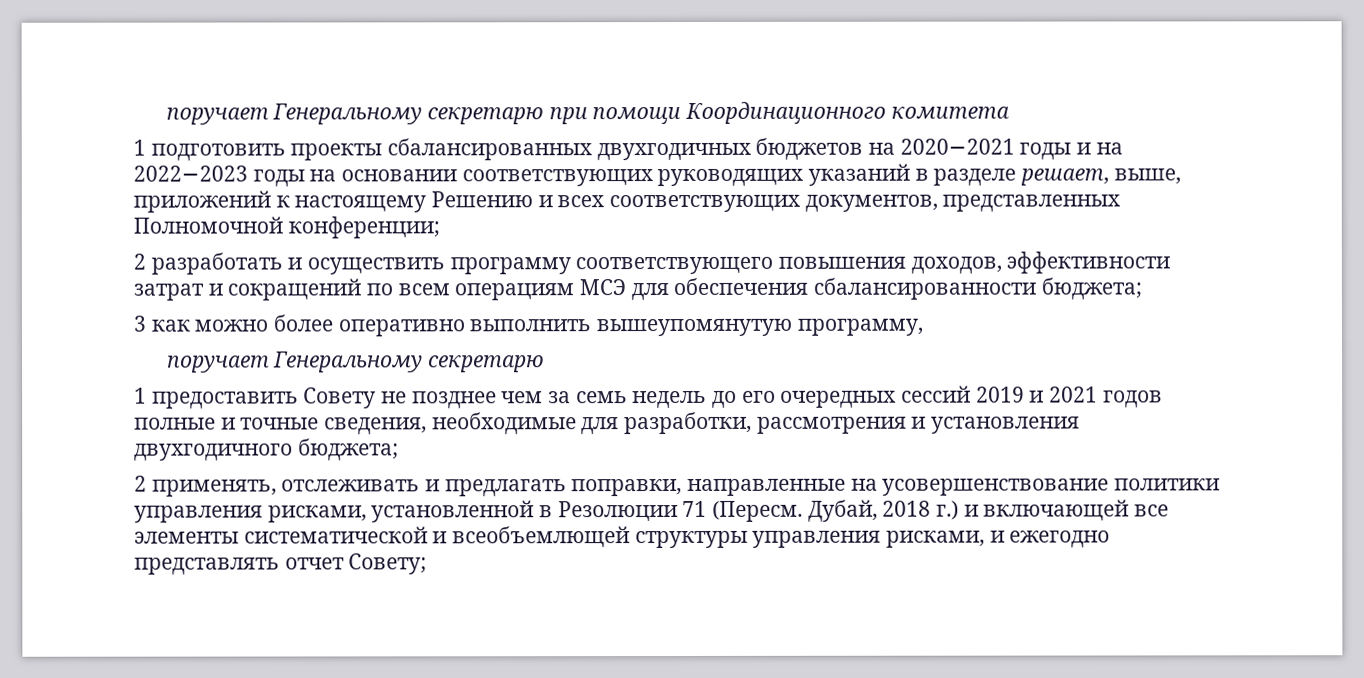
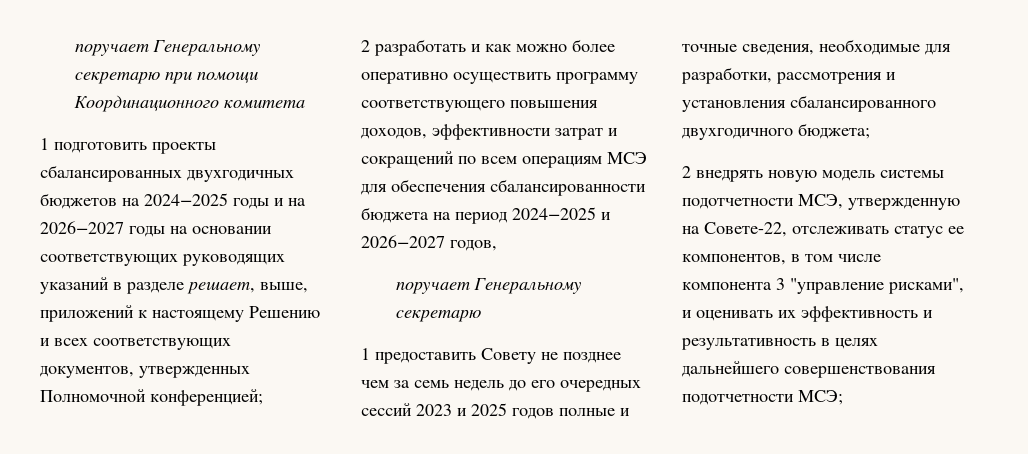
[899,138,1015,155] 2020−2021 -> [144,193,228,206] 2024−2025
[133,165,248,182] 2022−2023 -> [40,221,124,234] 2026−2027
[942,194,1122,212] [133,216,440,239] представленных Полномочной конференции; -> [139,366,250,378] [40,389,263,406] утвержденных Полномочной конференцией;
(303, 263) none -> [485,39,615,52] [361,72,448,84] как можно более оперативно
[1040,277,1142,300] [133,314,923,337] бюджета; // 3 как можно более оперативно выполнить вышеупомянутую программу, -> [361,207,611,224] [361,235,497,251] бюджета на период 2024−2025 и 2026−2027 годов,
[975,386,1099,403] 2019 и 2021 -> [416,403,507,416] 2023 и 2025
(1081, 425) none -> [790,95,936,112] сбалансированного
[151,478,1221,497] [134,499,1170,523] [134,526,1111,549] [134,553,428,575] применять, отслеживать и предлагать поправки, направленные на усовершенствование политики управления рисками, установленной в Резолюции 71 (Пересм. Дубай, 2018 г.) и включающей все элементы систематической и всеобъемлющей структуры управления рисками, и ежегодно представлять отчет Совету; -> [696,170,944,182] [682,194,960,210] [682,222,964,238] [682,254,881,265] [682,278,964,294] [682,306,933,322] [681,338,878,350] [682,361,936,378] [682,390,843,405] внедрять новую модель системы подотчетности МСЭ, утвержденную на Совете-22, отслеживать статус ее компонентов, в том числе компонента 3 "управление рисками", и оценивать их эффективность и результативность в целях дальнейшего совершенствования подотчетности МСЭ;

